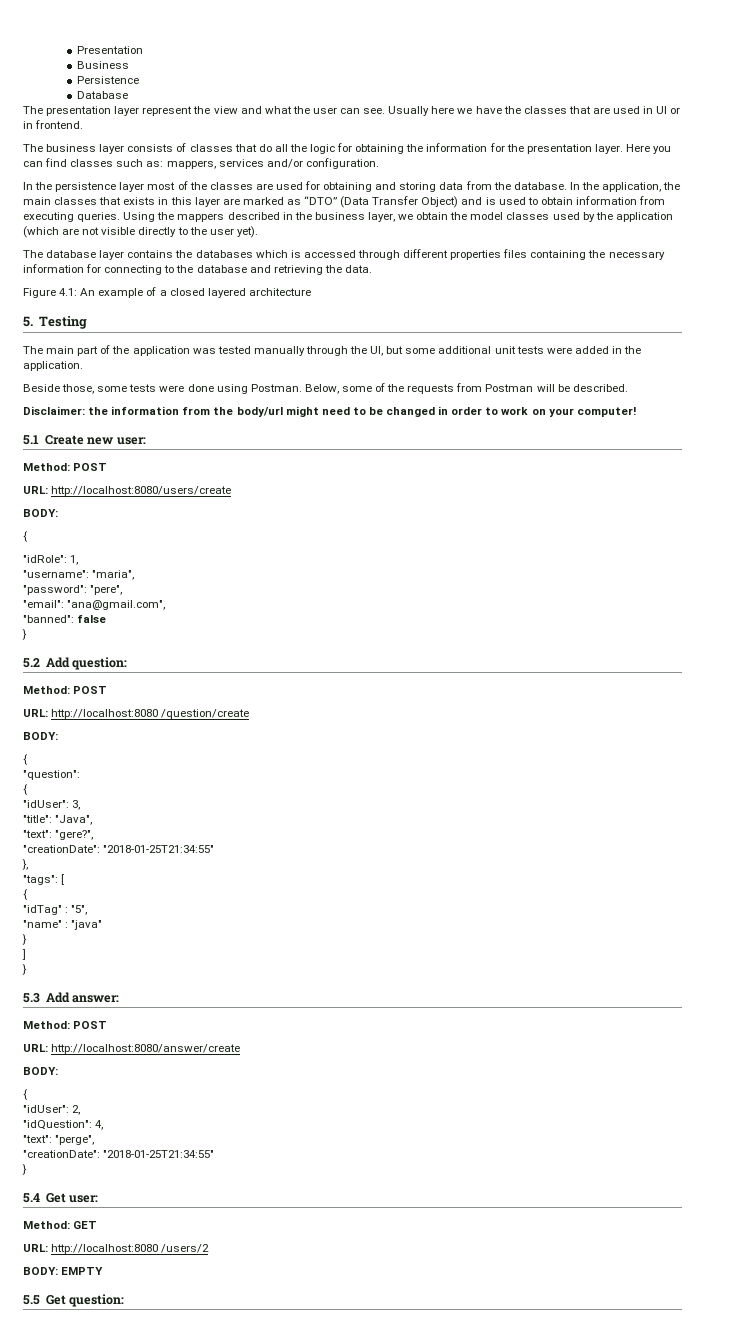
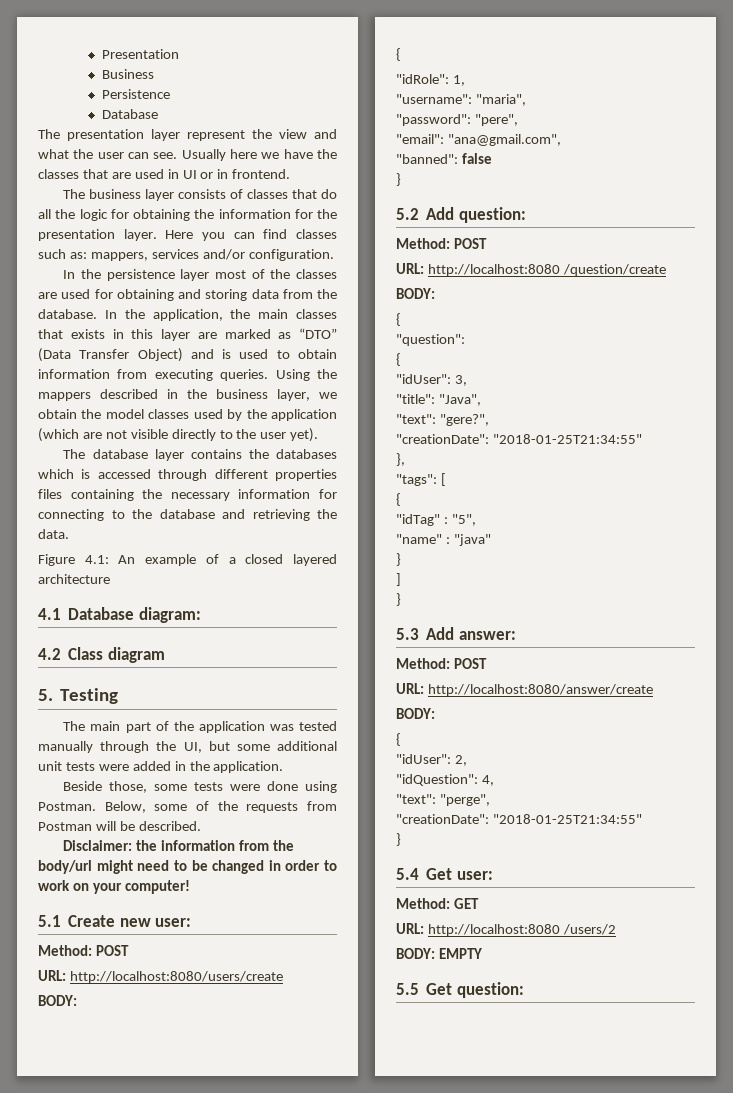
(311, 292) none -> [38,607,201,623] [38,647,165,663] // 4.1 Database diagram: // 4.2 Class diagram

